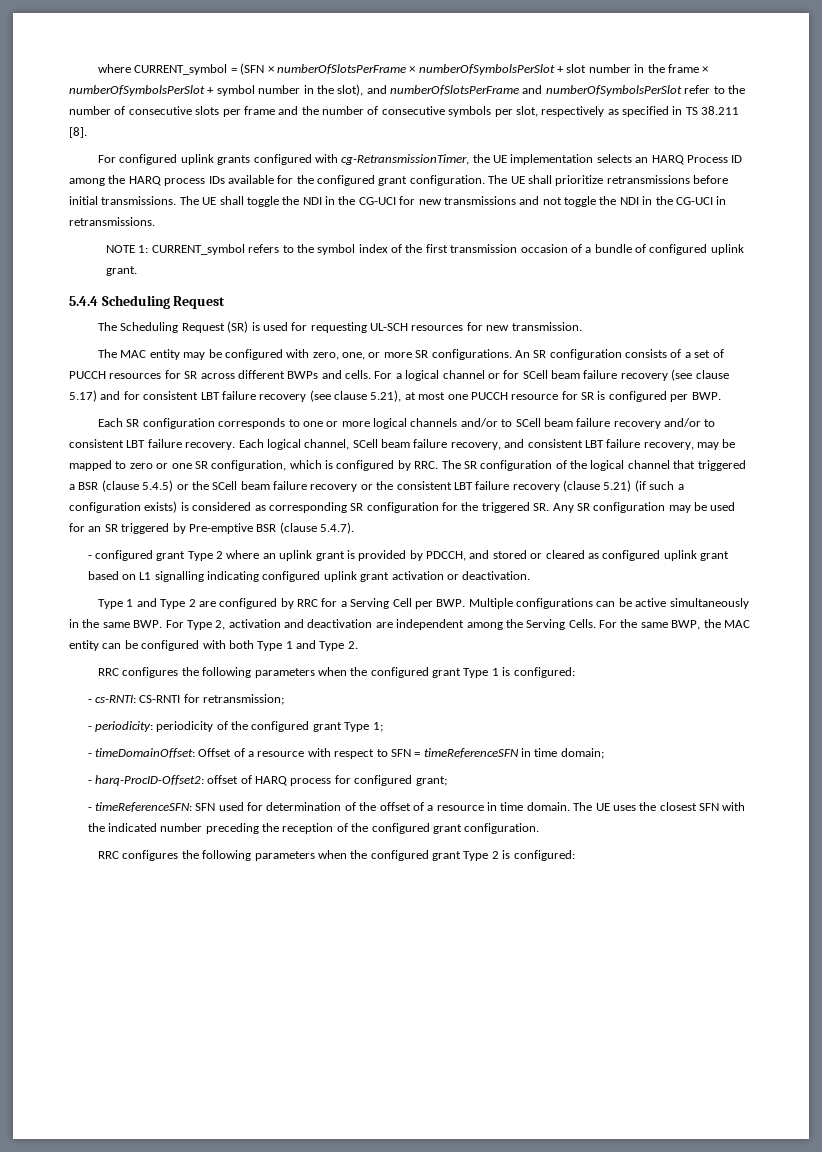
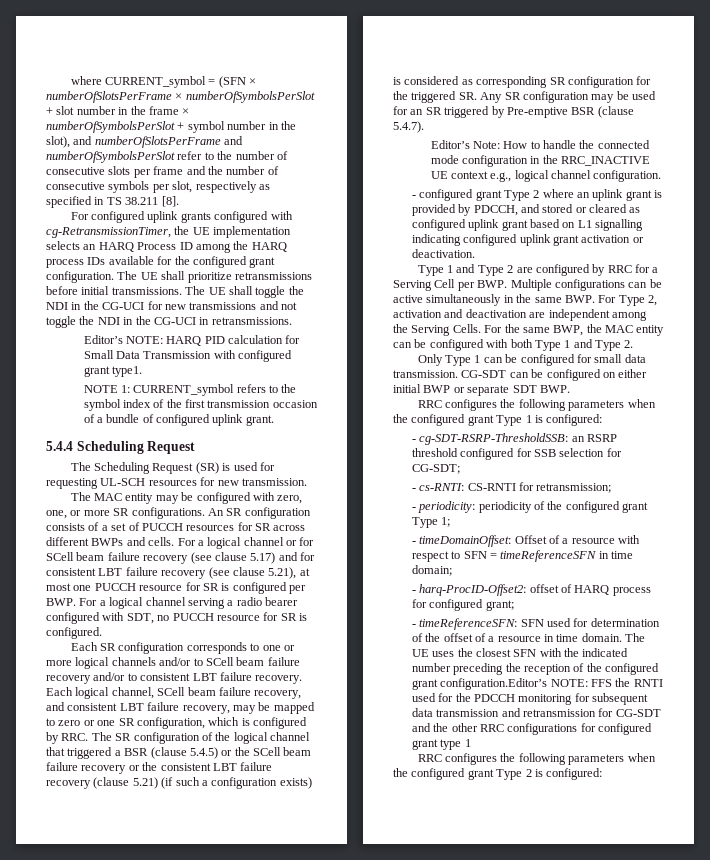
(155, 221) none -> [83,335,301,346] [83,350,293,362] [83,366,142,377] // Editor’s NOTE: HARQ PID calculation for Small Data Transmission with configured grant type1.
(721, 396) none -> [79,597,298,609] [46,612,307,624] [46,627,102,639] For a logical channel serving a radio bearer configured with SDT, no PUCCH resource for SR is configured.
(354, 528) none -> [430,140,650,149] [430,155,651,167] [430,170,662,182] // Editor’s Note: How to handle the connected mode configuration in the RRC_INACTIVE UE context e.g., logical channel configuration.
(358, 645) none -> [417,354,646,366] [393,369,648,381] [393,384,570,396] // Only Type 1 can be configured for small data transmission. CG-SDT can be configured on either initial BWP or separate SDT BWP.
(575, 672) none -> [411,433,617,445] [411,448,622,460] [411,464,460,474] // - cg-SDT-RSRP-ThresholdSSB: an RSRP threshold configured for SSB selection for CG-SDT;
[464,823,540,834] configuration. -> [440,678,663,690] [411,693,649,705] [411,708,661,717] [411,723,653,735] [411,739,471,750] configuration.Editor’s NOTE: FFS the RNTI used for the PDCCH monitoring for subsequent data transmission and retransmission for CG-SDT and the other RRC configurations for configured grant type 1

